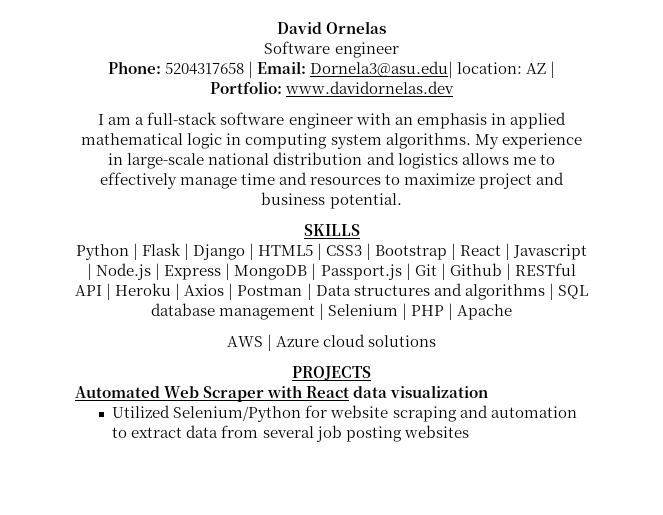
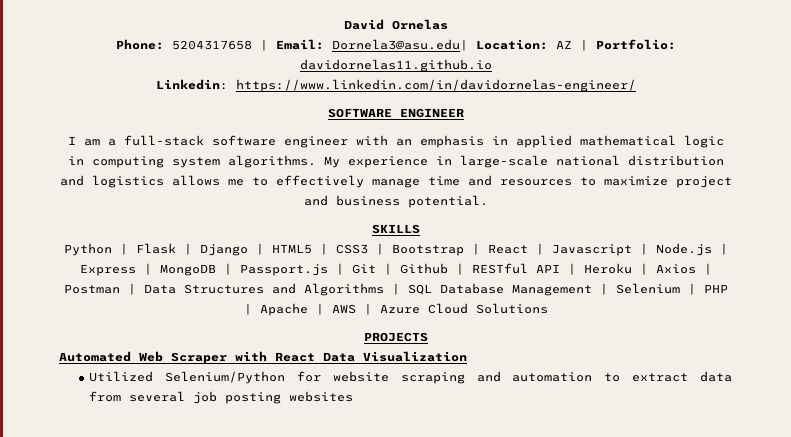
[264,41,399,58] // Software engineer -> (448, 24) none
[457,62,523,74] location: -> [475,39,548,50] Location:
[285,81,455,94] www.davidornelas.dev -> [299,59,492,72] [155,79,636,92] [327,108,464,118] davidornelas11.github.io // Linkedin: https://www.linkedin.com/in/davidornelas-engineer/ // SOFTWARE ENGINEER
[353,283,588,300] [150,303,315,320] structures and algorithms | SQL database management -> [183,283,592,296] Structures and Algorithms | SQL Database Management
(513, 312) // -> [315,303,324,315] |
[323,334,437,347] cloud solutions -> [427,303,548,314] Cloud Solutions
[353,385,489,398] data visualization -> [323,351,467,362] Data Visualization

